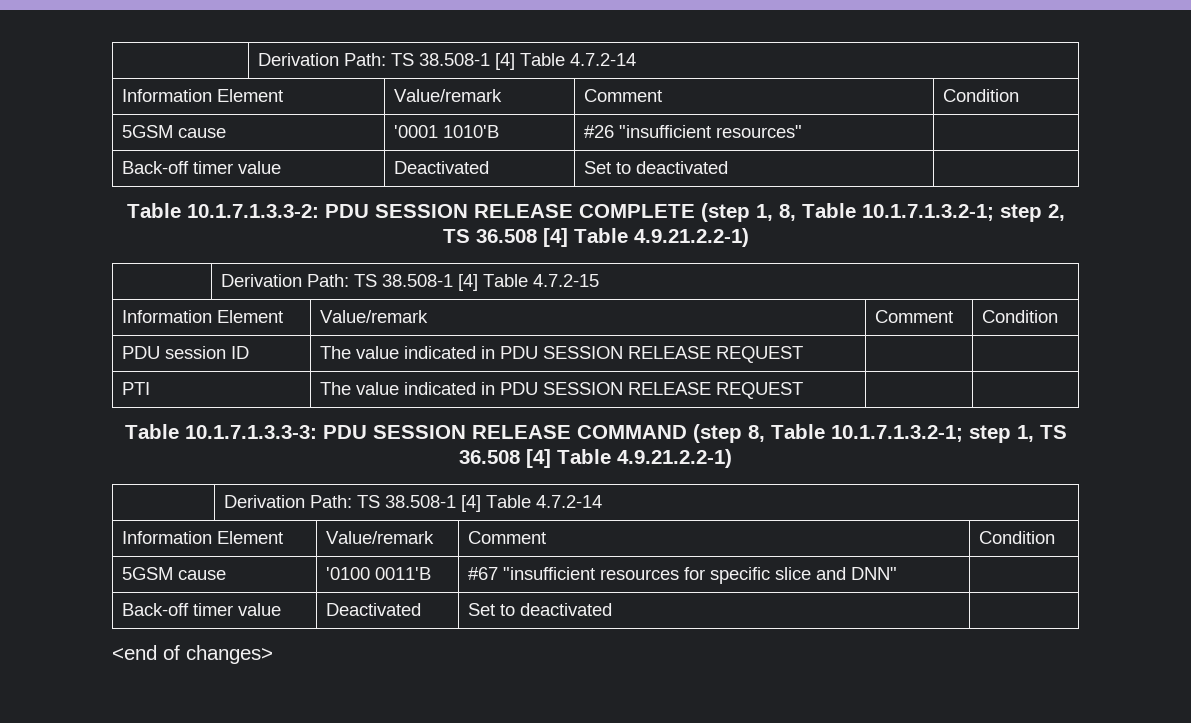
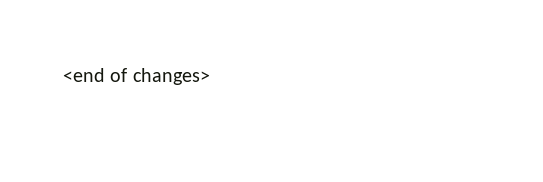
[258,53,637,70] [122,89,284,102] [394,89,503,102] [584,89,663,102] [943,89,1020,102] [122,125,227,138] [394,125,500,138] [584,125,803,138] [122,161,282,174] [394,161,490,174] [584,161,729,174] [126,203,1065,222] [442,228,749,247] [221,274,600,291] [122,310,284,323] [320,310,429,323] [875,310,954,323] [982,310,1059,323] [122,346,250,359] [320,346,804,363] [122,382,151,395] [320,382,804,399] [124,424,1067,443] [459,449,732,468] [224,495,603,512] [122,531,284,544] [326,531,435,544] [468,531,547,544] [979,531,1056,544] [122,567,227,580] [326,567,432,580] [468,567,898,584] [122,603,282,616] [326,603,422,616] [468,603,613,616] | Derivation Path: TS 38.508-1 [4] Table 4.7.2-14 // Information Element | Value/remark | Comment | Condition // 5GSM cause | '0001 1010'B | #26 "insufficient resources" | // Back-off timer value | Deactivated | Set to deactivated | // Table 10.1.7.1.3.3-2: PDU SESSION RELEASE COMPLETE (step 1, 8, Table 10.1.7.1.3.2-1; step 2, TS 36.508 [4] Table 4.9.21.2.2-1) // | Derivation Path: TS 38.508-1 [4] Table 4.7.2-15 // Information Element | Value/remark | Comment | Condition // PDU session ID | The value indicated in PDU SESSION RELEASE REQUEST | | // PTI | The value indicated in PDU SESSION RELEASE REQUEST | | // Table 10.1.7.1.3.3-3: PDU SESSION RELEASE COMMAND (step 8, Table 10.1.7.1.3.2-1; step 1, TS 36.508 [4] Table 4.9.21.2.2-1) // | Derivation Path: TS 38.508-1 [4] Table 4.7.2-14 // Information Element | Value/remark | Comment | Condition // 5GSM cause | '0100 0011'B | #67 "insufficient resources for specific slice and DNN" | // Back-off timer value | Deactivated | Set to deactivated | // -> (63, 75) none

